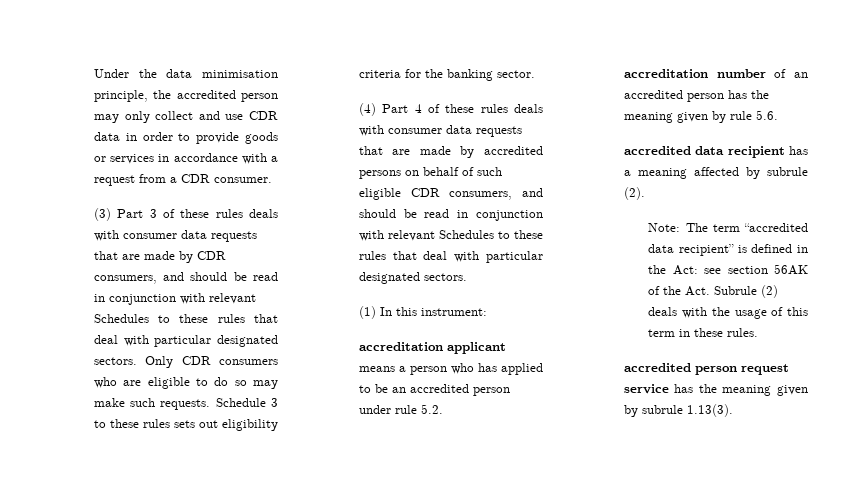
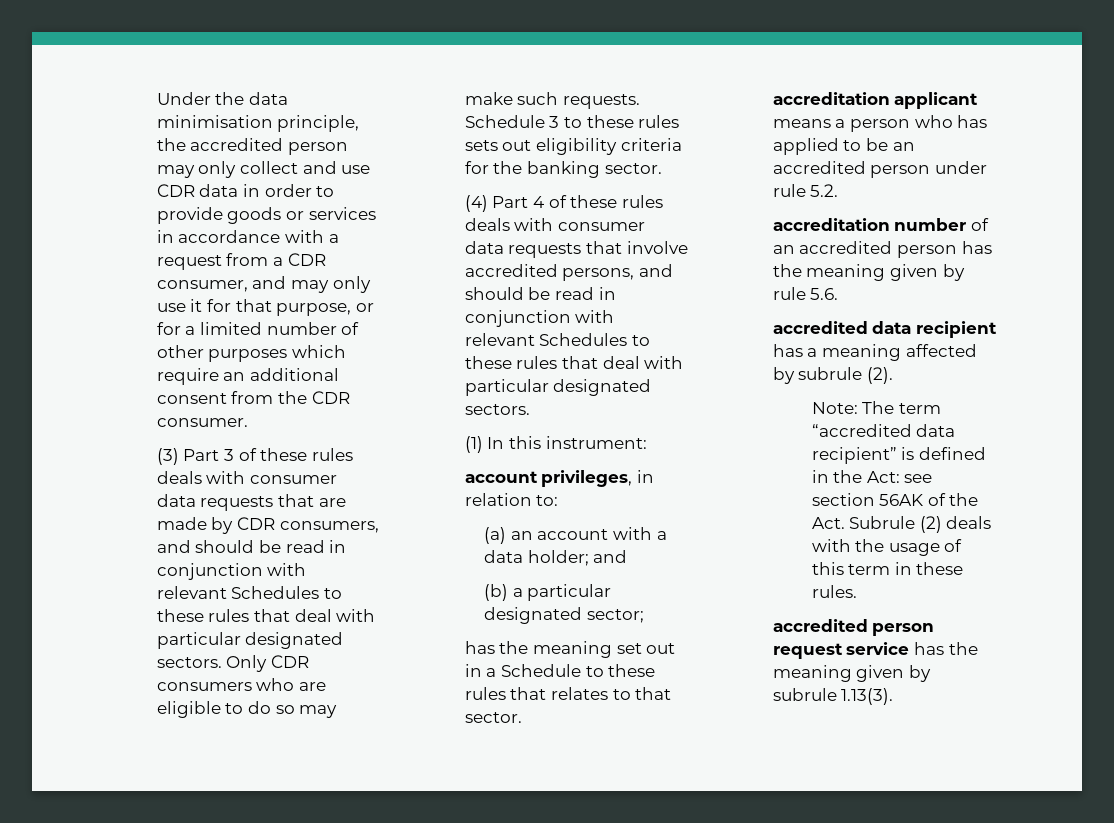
(210, 178) none -> [156,276,371,293] [156,299,374,316] [156,322,360,335] [156,345,346,362] [156,368,339,385] [156,391,350,404] consumer, and may only use it for that purpose, or for a limited number of other purposes which require an additional consent from the CDR
[392,146,543,158] [358,167,502,179] [358,188,513,200] are made by accredited persons on behalf of such eligible CDR consumers, -> [626,241,688,254] [464,264,635,281] involve accredited persons,
(487, 312) none -> [464,470,654,487] [464,493,559,506] [484,527,667,544] [484,550,628,566] [484,584,612,601] [484,607,644,624] [464,641,676,658] [464,664,656,677] [464,687,672,700] [464,712,522,723] // account privileges, in relation to: // (a) an account with a data holder; and // (b) a particular designated sector; // has the meaning set out in a Schedule to these rules that relates to that sector.

